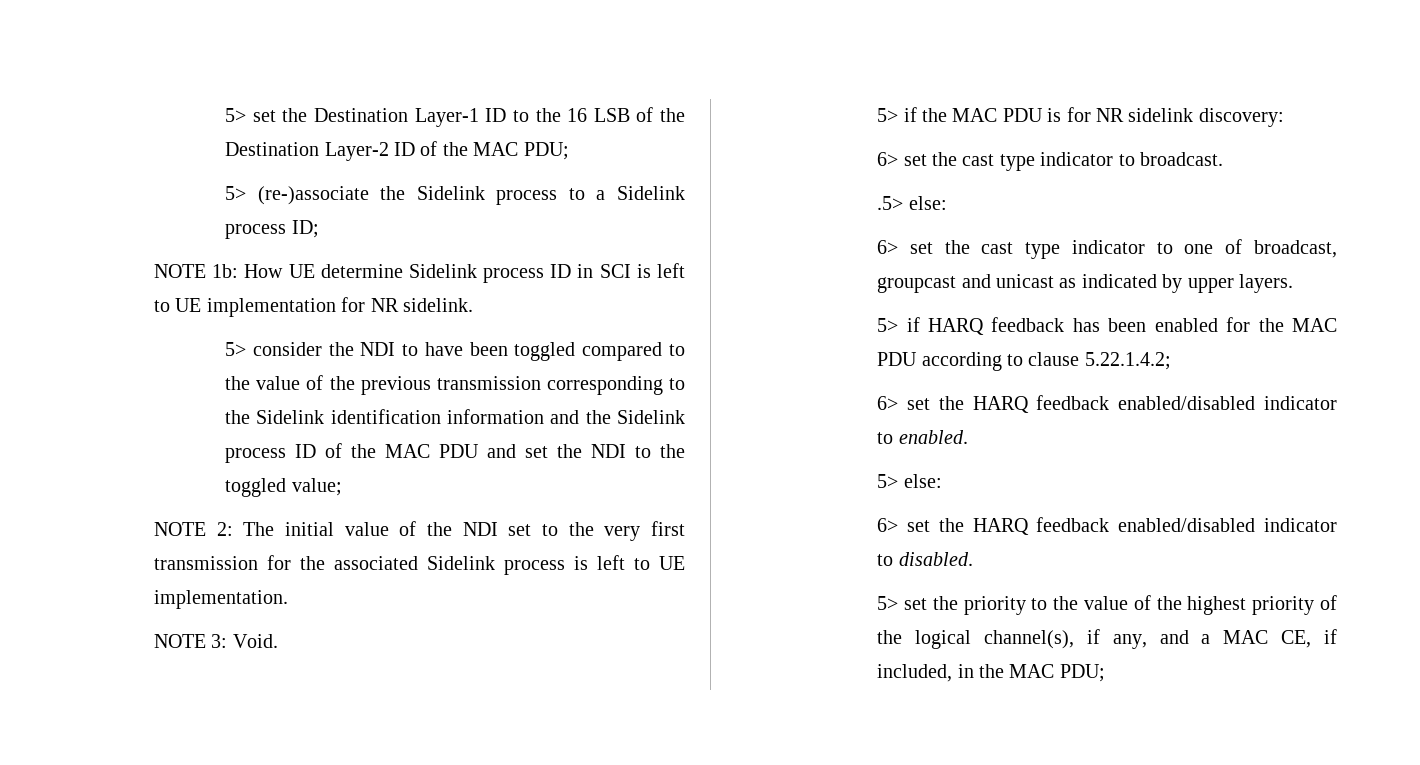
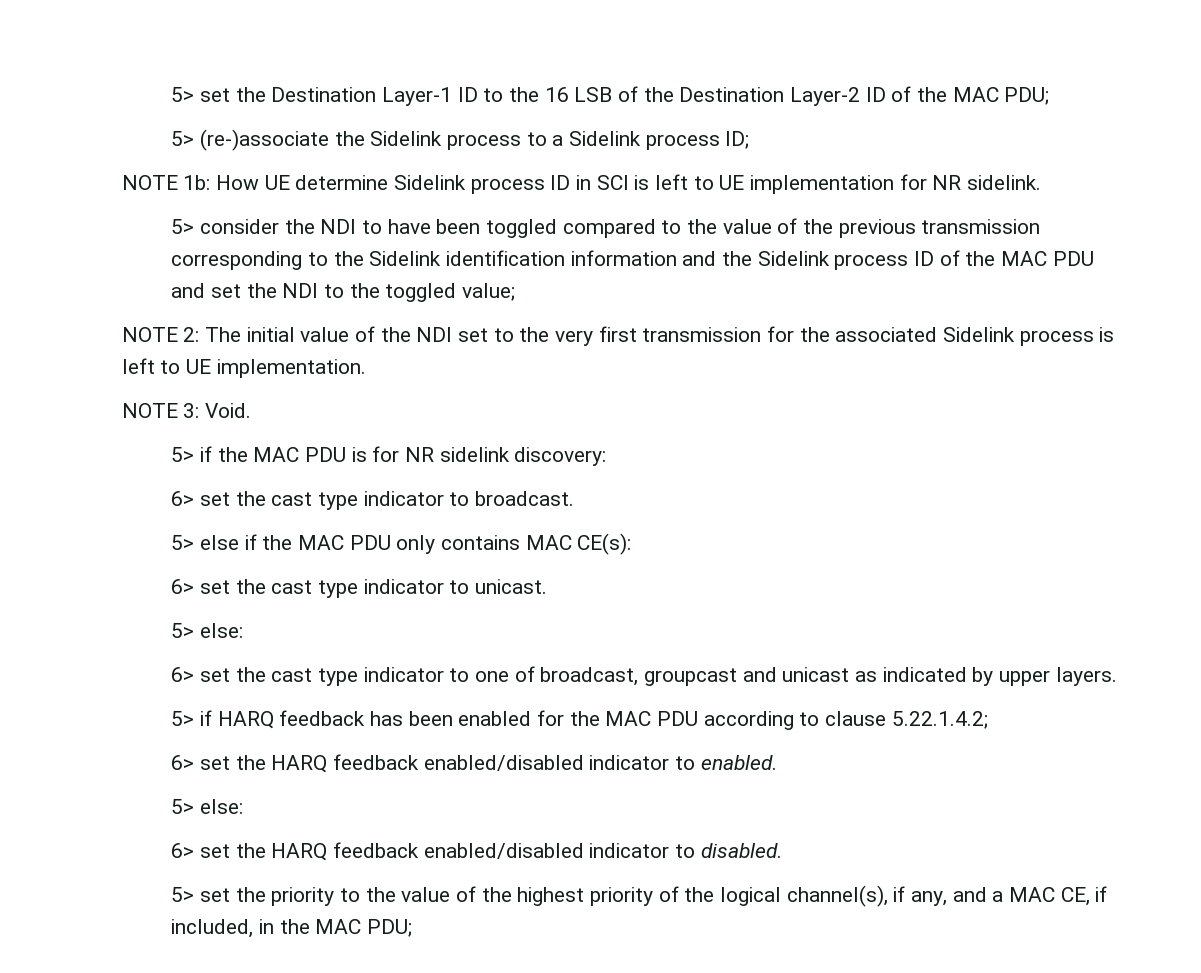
[877,196,904,210] .5> -> [171,533,632,555] [171,579,547,598] [171,623,195,638] 5> else if the MAC PDU only contains MAC CE(s): // 6> set the cast type indicator to unicast. // 5>

